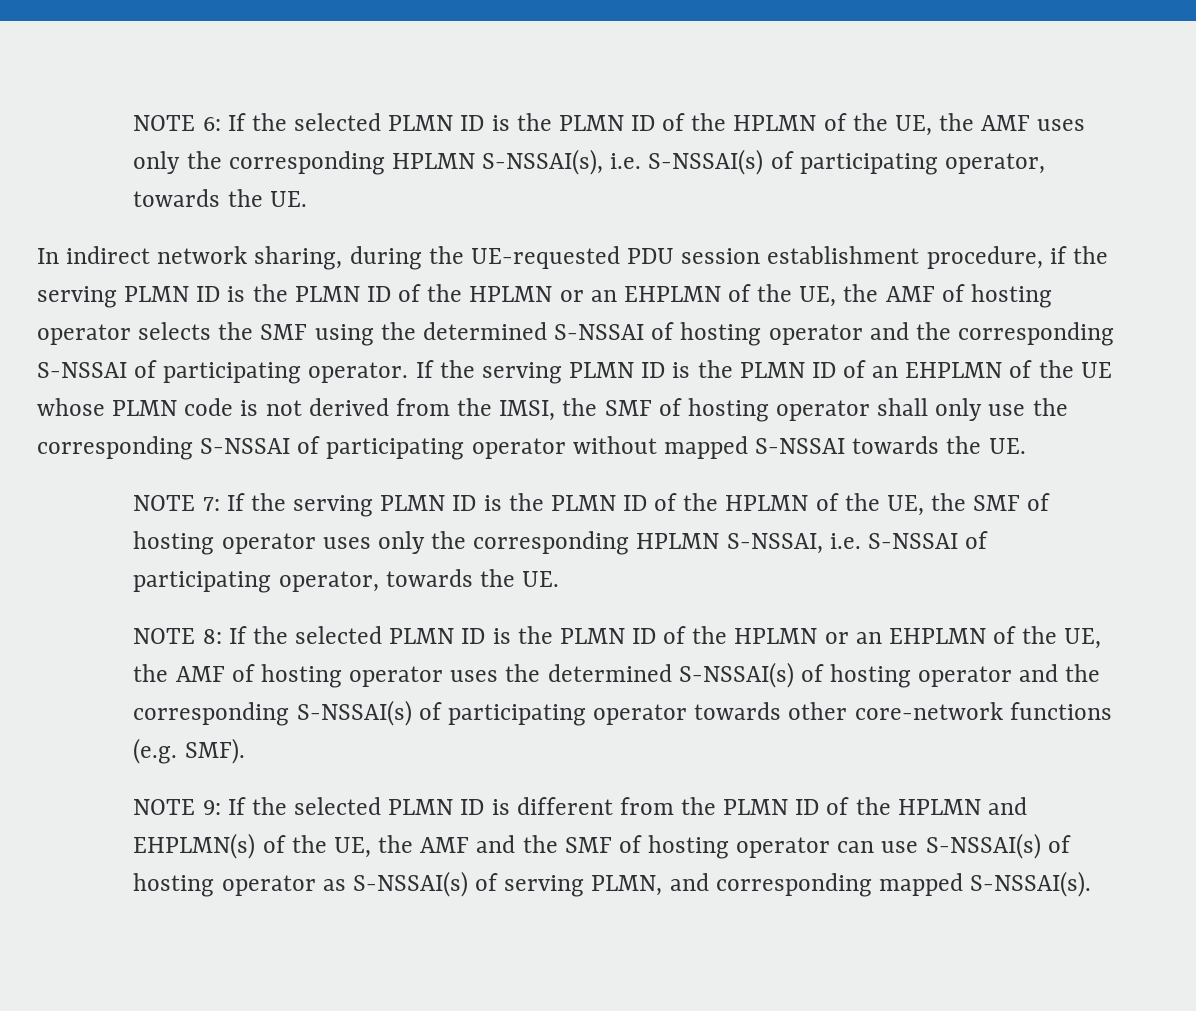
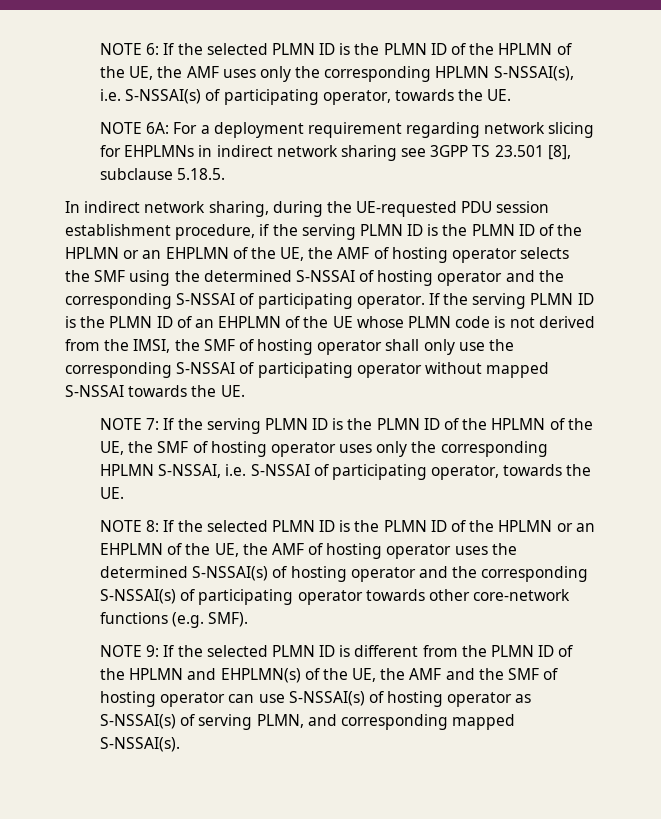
(307, 199) none -> [99,122,595,138] [99,145,571,161] [99,168,226,180] // NOTE 6A: For a deployment requirement regarding network slicing for EHPLMNs in indirect network sharing see 3GPP TS 23.501 [8], subclause 5.18.5.

